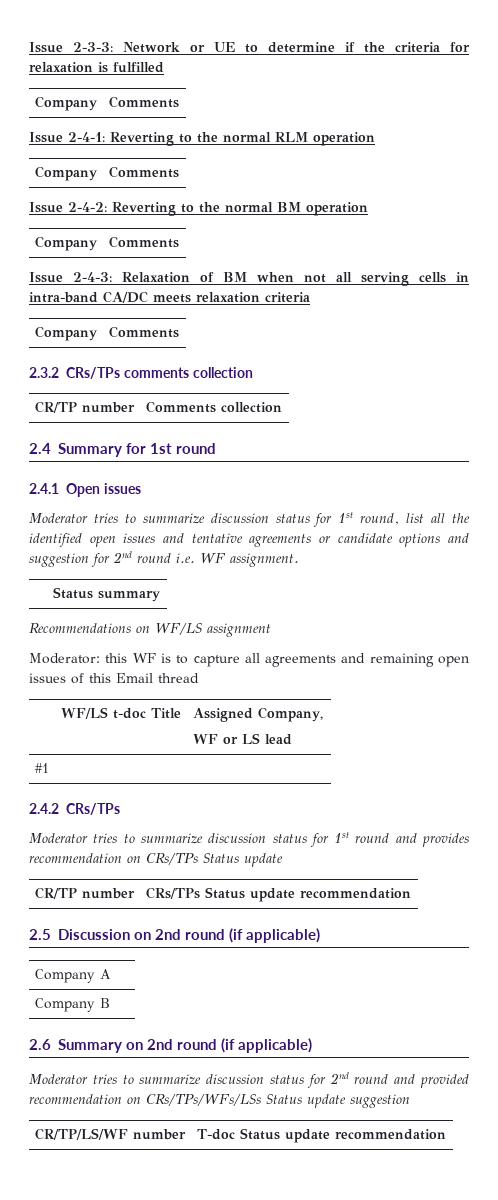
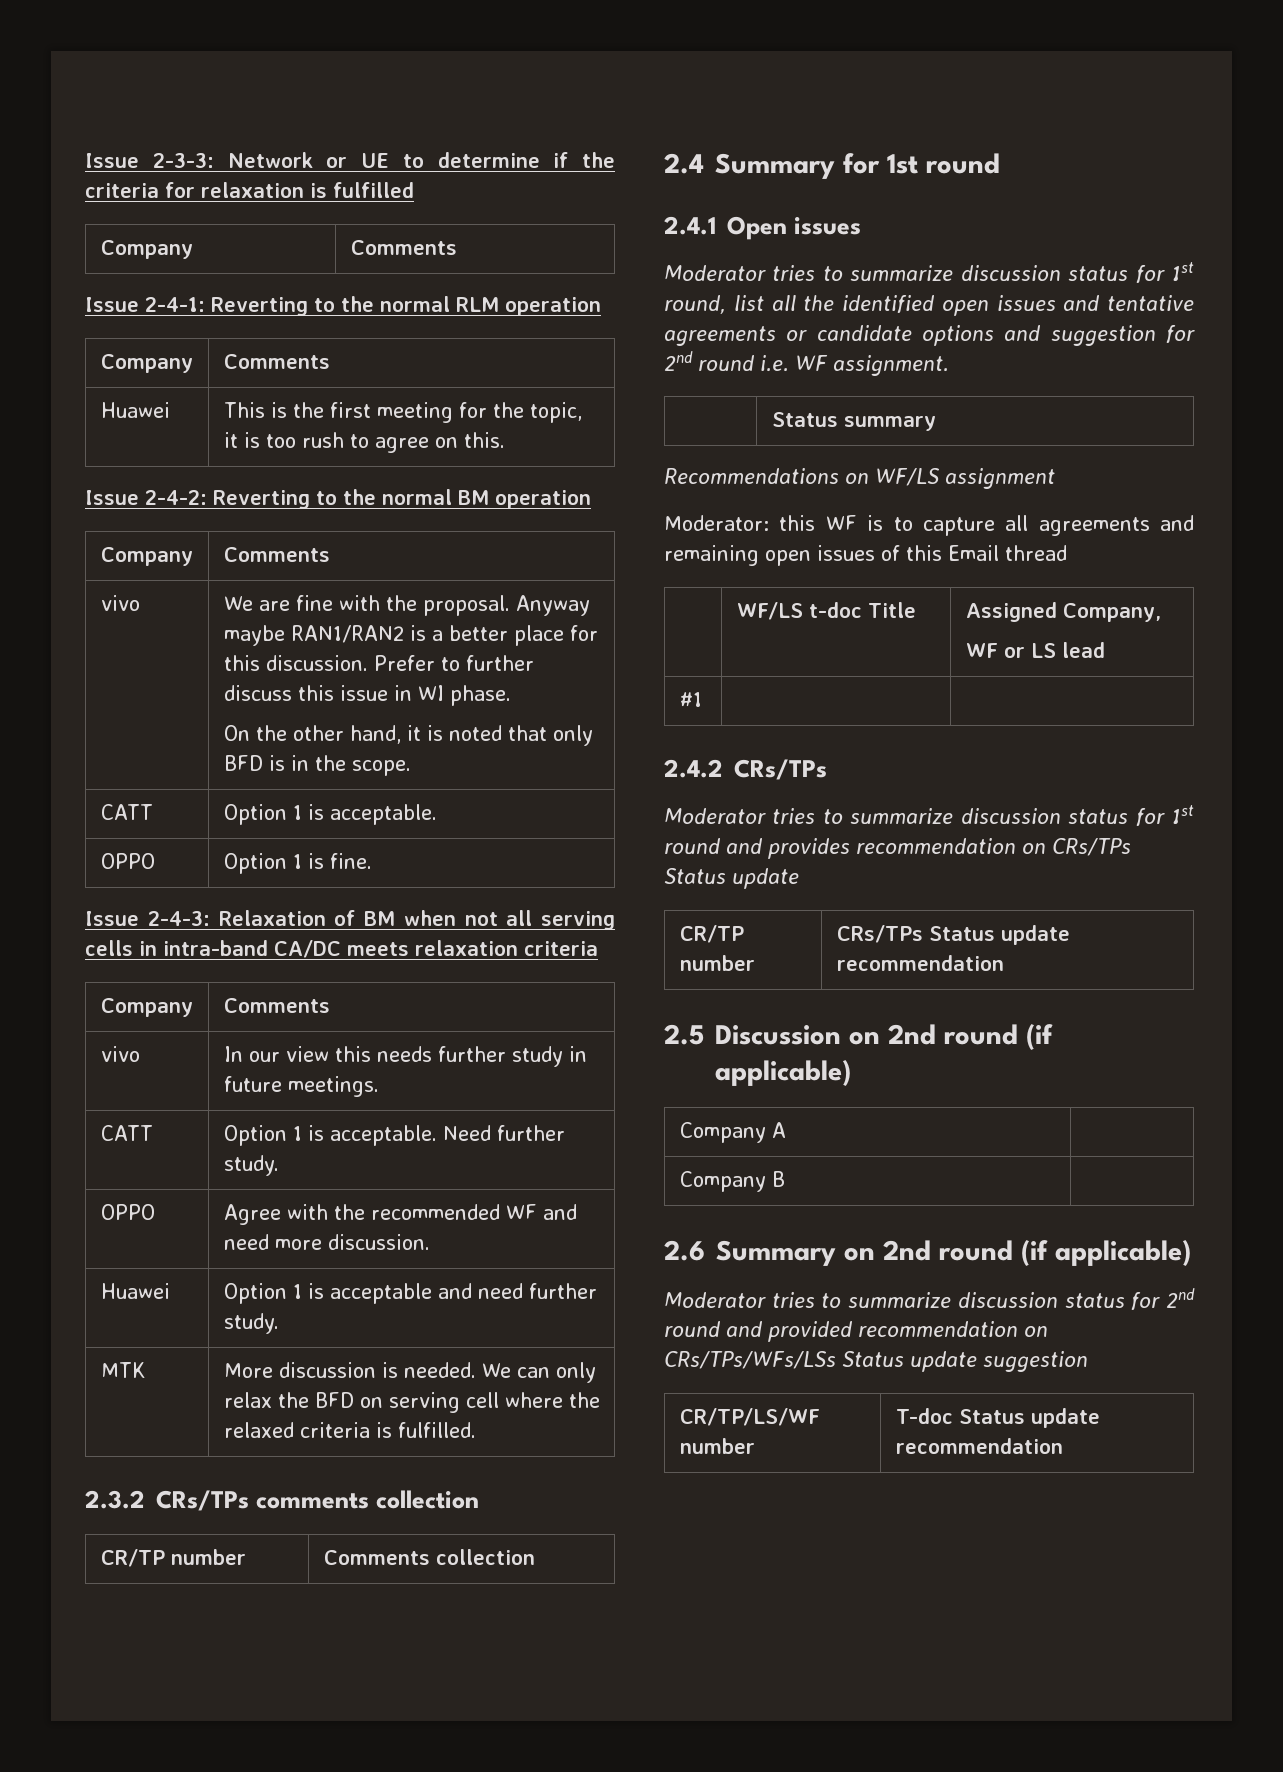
(179, 172) none -> [100,402,170,418] [223,402,582,423] [223,432,505,453] // Huawei | This is the first meeting for the topic, it is too rush to agree on this.
(179, 242) none -> [100,595,140,611] [223,595,591,616] [223,625,598,646] [223,655,534,671] [223,685,511,706] [223,725,593,746] [223,755,411,776] [100,804,154,820] [223,804,437,825] [100,853,155,869] [223,853,372,874] // vivo | We are fine with the proposal. Anyway maybe RAN1/RAN2 is a better place for this discussion. Prefer to further discuss this issue in WI phase. // On the other hand, it is noted that only BFD is in the scope. // CATT | Option 1 is acceptable. // OPPO | Option 1 is fine.
(179, 332) none -> [100,1046,140,1062] [223,1046,587,1067] [223,1076,379,1097] [100,1125,154,1141] [223,1125,565,1146] [223,1155,280,1176] [100,1204,155,1220] [223,1204,577,1225] [223,1234,430,1250] [100,1283,170,1299] [223,1283,597,1304] [223,1313,280,1334] [100,1362,146,1378] [223,1362,597,1383] [223,1392,600,1413] [223,1422,476,1438] // vivo | In our view this needs further study in future meetings. // CATT | Option 1 is acceptable. Need further study. // OPPO | Agree with the recommended WF and need more discussion. // Huawei | Option 1 is acceptable and need further study. // MTK | More discussion is needed. We can only relax the BFD on serving cell where the relaxed criteria is fulfilled.

